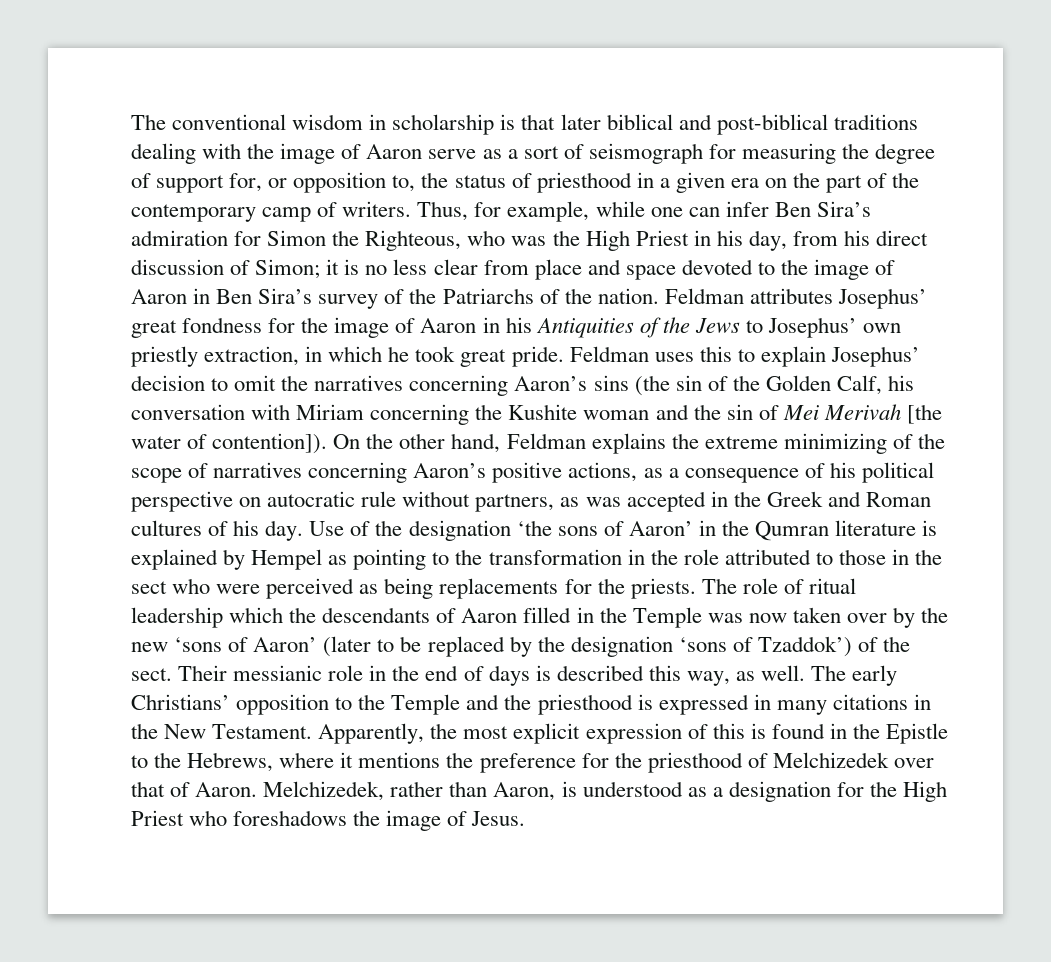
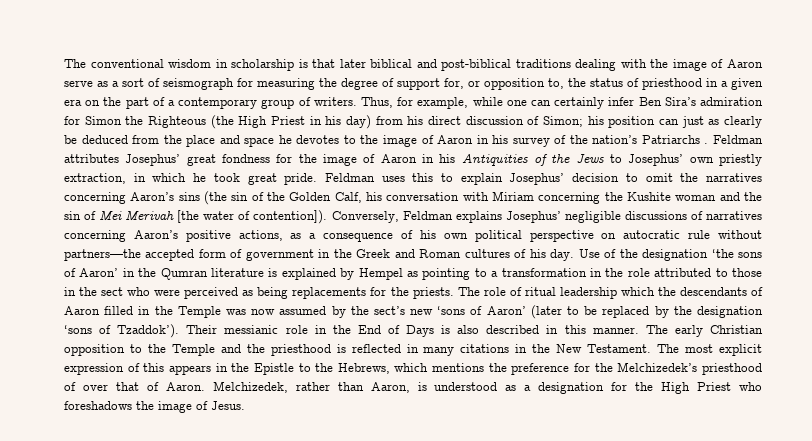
[892,172,920,188] [131,204,312,222] the contemporary camp -> [168,97,295,109] a contemporary group
(720, 212) none -> [554,97,605,109] certainly
[365,230,580,251] Righteous, who was the -> [148,115,234,129] Righteous (the
[748,230,787,251] day, -> [346,115,371,129] day)
[326,259,529,275] it is no less clear from -> [587,116,762,128] [64,135,182,144] his position can just as clearly be deduced from the
[681,259,753,275] devoted -> [278,135,340,144] he devotes
[216,288,313,304] Ben Sira’s -> [492,135,509,144] his
[442,288,659,304] Patriarchs of the nation. -> [592,135,709,144] nation’s Patriarchs .
[333,433,945,454] [131,468,182,483] On the other hand, Feldman explains the extreme minimizing of the scope -> [331,211,687,223] Conversely, Feldman explains Josephus’ negligible discussions
(856, 470) none -> [443,233,468,239] own
[475,491,706,512] partners, as was accepted -> [64,249,314,261] partners—the accepted form of government
[455,549,483,565] the -> [491,271,499,277] a
[792,607,949,628] taken over by the -> [279,306,405,318] assumed by the sect’s
[757,636,911,657] [131,668,172,681] Tzaddok’) of the sect. -> [117,324,180,338] Tzaddok’).
[425,665,806,686] end of days is described this way, as well. -> [357,325,639,337] End of Days is also described in this manner.
[131,694,230,710] Christians’ -> [709,325,763,334] Christian
[658,694,749,715] expressed -> [351,344,401,353] reflected
[318,723,458,744] Apparently, the -> [657,344,680,353] The
[750,723,825,739] is found -> [168,365,211,375] appears
[279,752,354,768] where it -> [394,363,429,372] which
(642, 760) none -> [617,362,698,372] Melchizedek’s
[772,752,889,768] Melchizedek -> (76, 386) none

